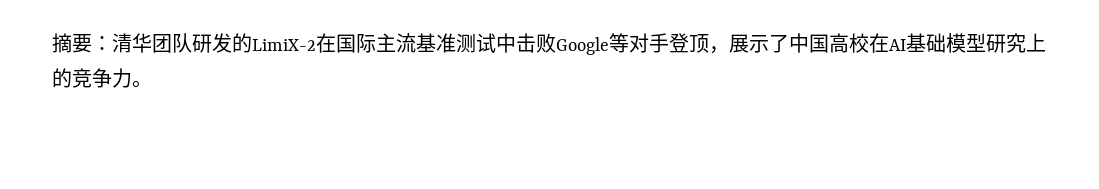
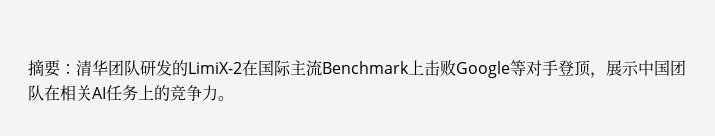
[416,33,516,53] 基准测试中 -> [322,60,424,75] Benchmark上
[769,33,1026,53] 了中国高校在AI基础模型研究 -> [638,60,686,76] [28,85,138,101] 中国团队在相关AI任务

